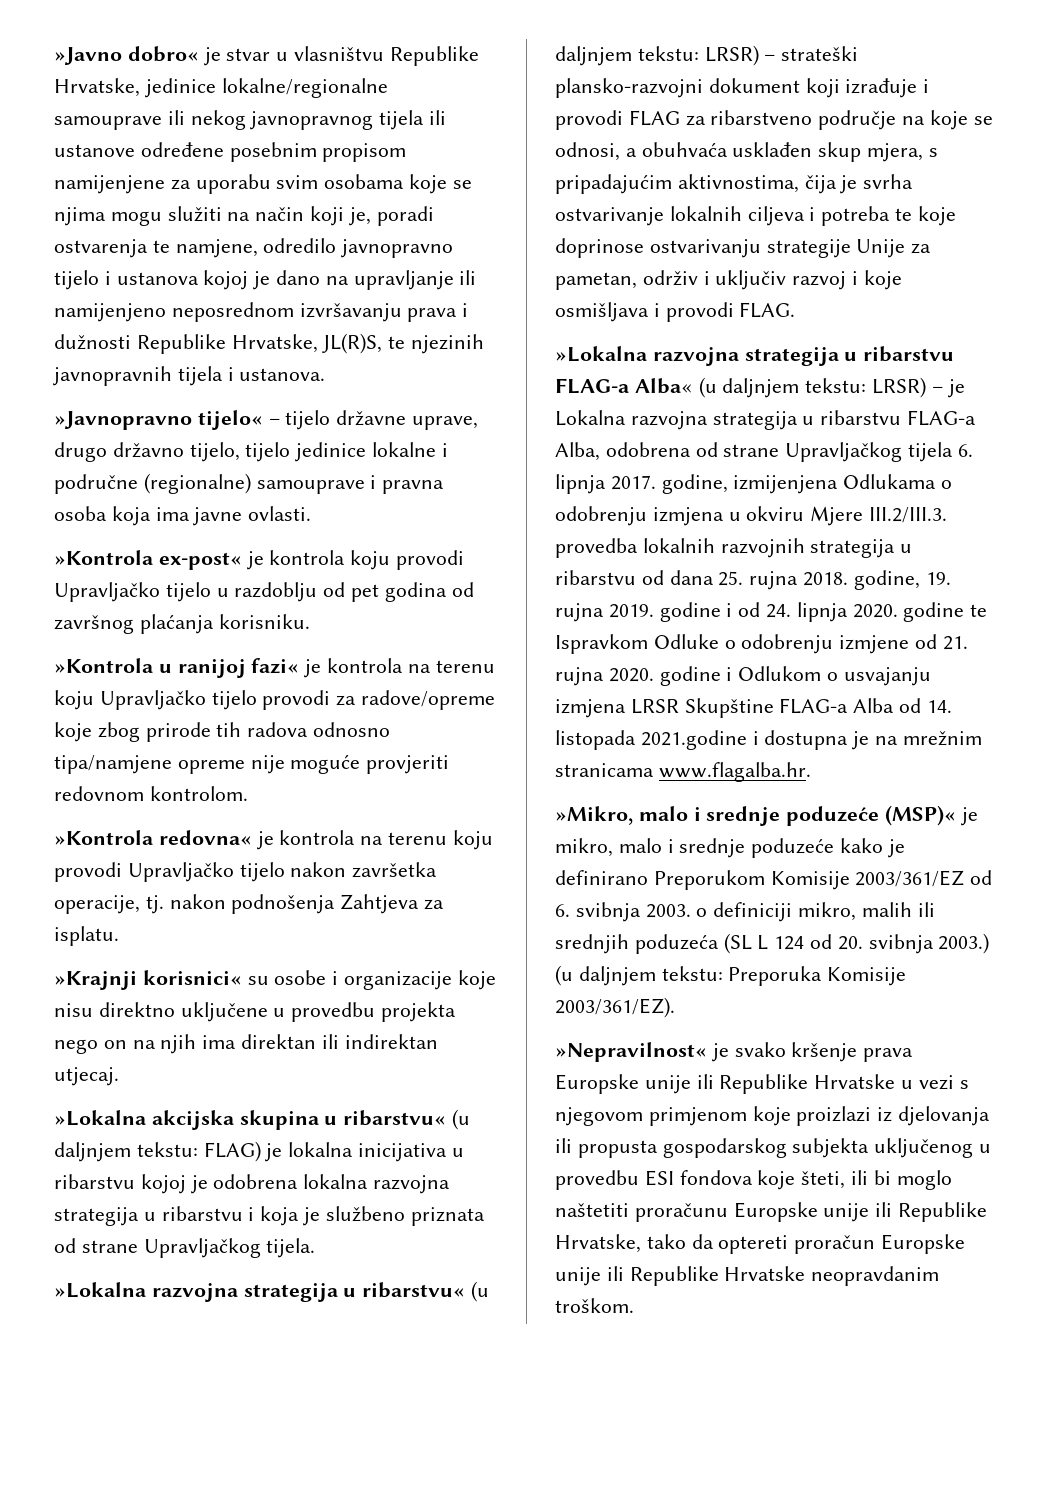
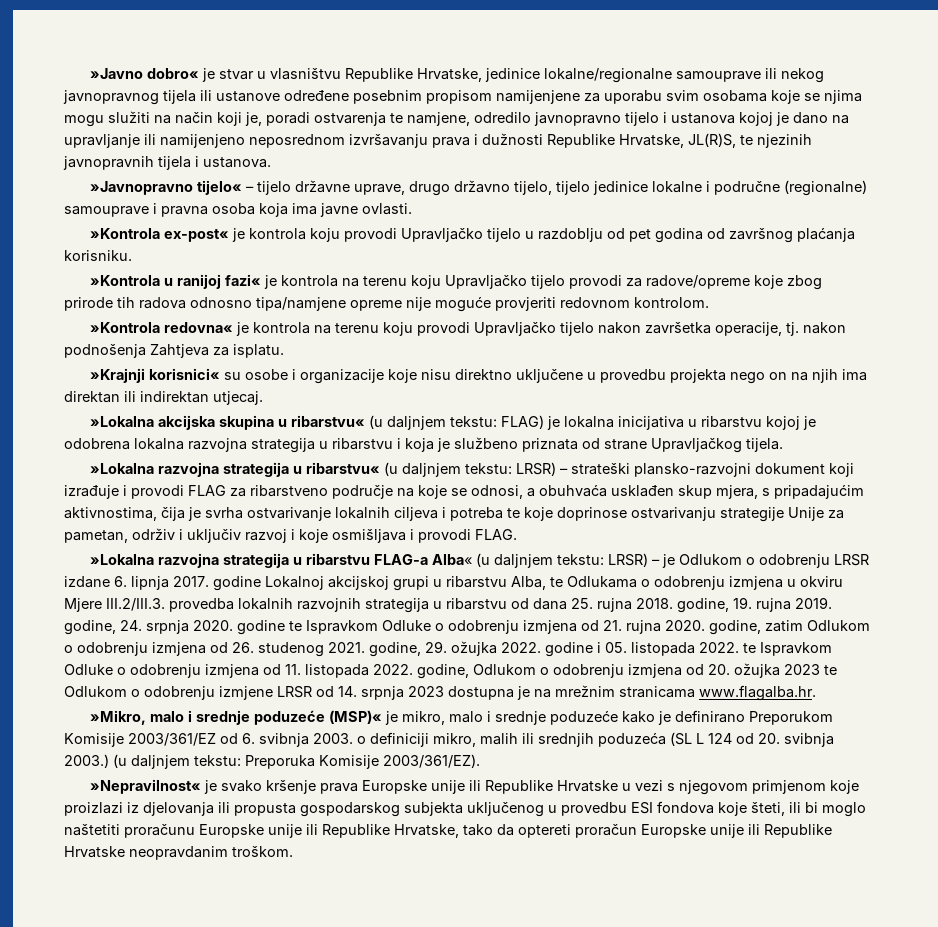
[555,410,977,430] [555,442,973,462] [555,474,839,494] Lokalna razvojna strategija u ribarstvu FLAG-a Alba, odobrena od strane Upravljačkog tijela 6. lipnja 2017. godine, izmijenjena -> [679,554,870,568] [64,576,563,591] Odlukom o odobrenju LRSR izdane 6. lipnja 2017. godine Lokalnoj akcijskoj grupi u ribarstvu Alba, te
[659,602,848,622] godine i od 24. lipnja -> [64,620,189,635] godine, 24. srpnja
[839,635,910,654] izmjene -> [523,620,577,634] izmjena
[659,666,931,686] [555,698,952,718] [555,730,759,750] godine i Odlukom o usvajanju izmjena LRSR Skupštine FLAG-a Alba od 14. listopada 2021.godine i -> [709,620,870,635] [64,641,832,657] [64,663,837,679] [64,686,444,700] godine, zatim Odlukom o odobrenju izmjena od 26. studenog 2021. godine, 29. ožujka 2022. godine i 05. listopada 2022. te Ispravkom Odluke o odobrenju izmjena od 11. listopada 2022. godine, Odlukom o odobrenju izmjena od 20. ožujka 2023 te Odlukom o odobrenju izmjene LRSR od 14. srpnja 2023

